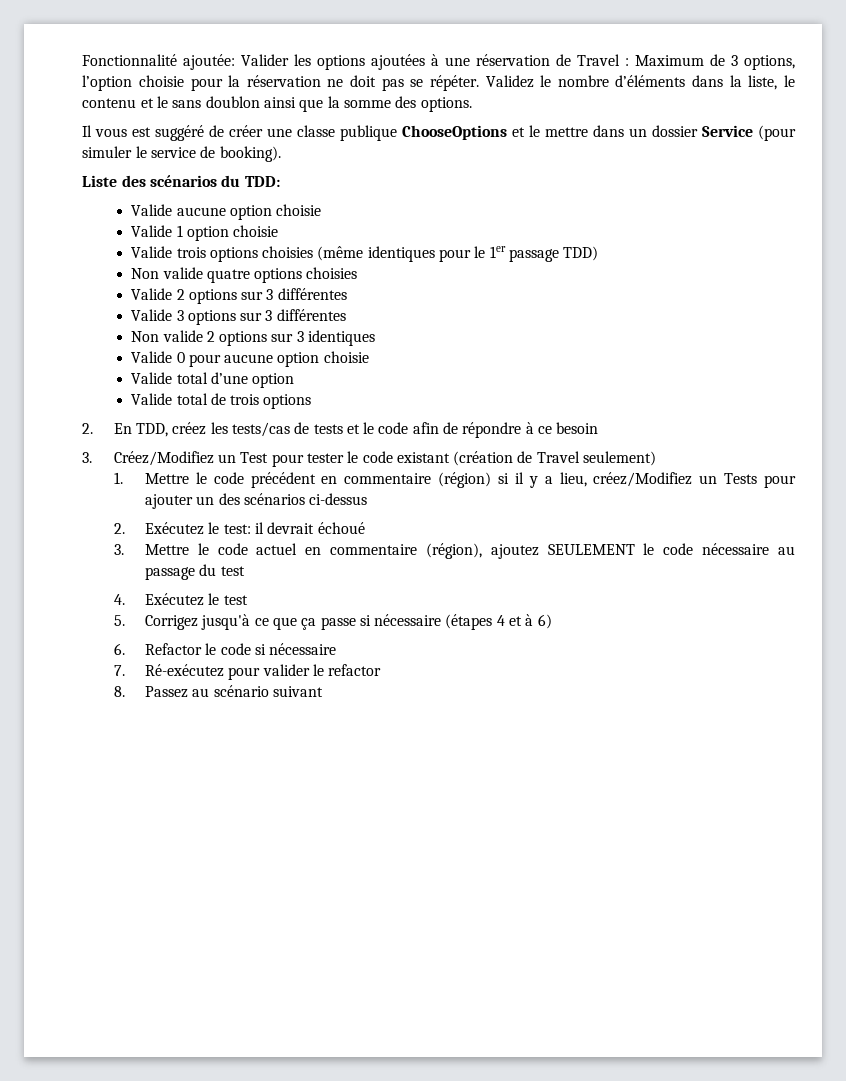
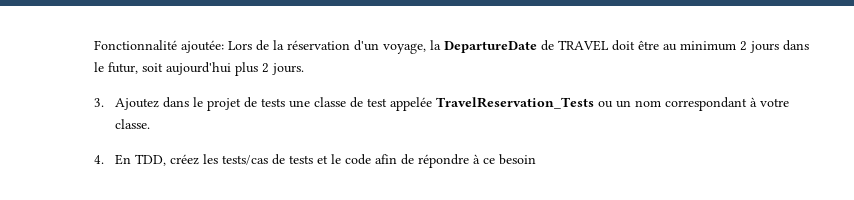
[241,54,796,70] [82,75,796,91] [82,96,472,112] [82,125,797,141] [82,146,281,162] [82,175,280,187] [131,204,322,220] [131,225,279,241] [131,246,599,262] [131,267,358,283] [131,288,347,304] [131,309,346,325] [131,330,376,346] [131,351,369,367] [131,372,295,388] [131,393,312,409] [82,423,94,434] Valider les options ajoutées à une réservation de Travel : Maximum de 3 options, l’option choisie pour la réservation ne doit pas se répéter. Validez le nombre d’éléments dans la liste, le contenu et le sans doublon ainsi que la somme des options. // Il vous est suggéré de créer une classe publique ChooseOptions et le mettre dans un dossier Service (pour simuler le service de booking). // Liste des scénarios du TDD: // Valide aucune option choisie // Valide 1 option choisie // Valide trois options choisies (même identiques pour le 1er passage TDD) // Non valide quatre options choisies // Valide 2 options sur 3 différentes // Valide 3 options sur 3 différentes // Non valide 2 options sur 3 identiques // Valide 0 pour aucune option choisie // Valide total d’une option // Valide total de trois options // 2. -> [228,40,810,54] [94,62,305,76] [94,97,789,111] [114,119,150,129] [94,155,105,164] Lors de la réservation d'un voyage, la DepartureDate de TRAVEL doit être au minimum 2 jours dans le futur, soit aujourd'hui plus 2 jours. // 3. Ajoutez dans le projet de tests une classe de test appelée TravelReservation_Tests ou un nom correspondant à votre classe. // 4.
[82,451,657,467] [113,472,796,488] [144,493,368,509] [113,522,365,535] [113,543,795,559] [144,564,245,580] [113,593,248,606] [113,614,552,630] [113,643,337,655] [113,664,382,680] [113,685,323,698] // 3. Créez/Modifiez un Test pour tester le code existant (création de Travel seulement) // 1. Mettre le code précédent en commentaire (région) si il y a lieu, créez/Modifiez un Tests pour ajouter un des scénarios ci-dessus // 2. Exécutez le test: il devrait échoué // 3. Mettre le code actuel en commentaire (région), ajoutez SEULEMENT le code nécessaire au passage du test // 4. Exécutez le test // 5. Corrigez jusqu'à ce que ça passe si nécessaire (étapes 4 et à 6) // 6. Refactor le code si nécessaire // 7. Ré-exécutez pour valider le refactor // 8. Passez au scénario suivant -> (536, 159) none

